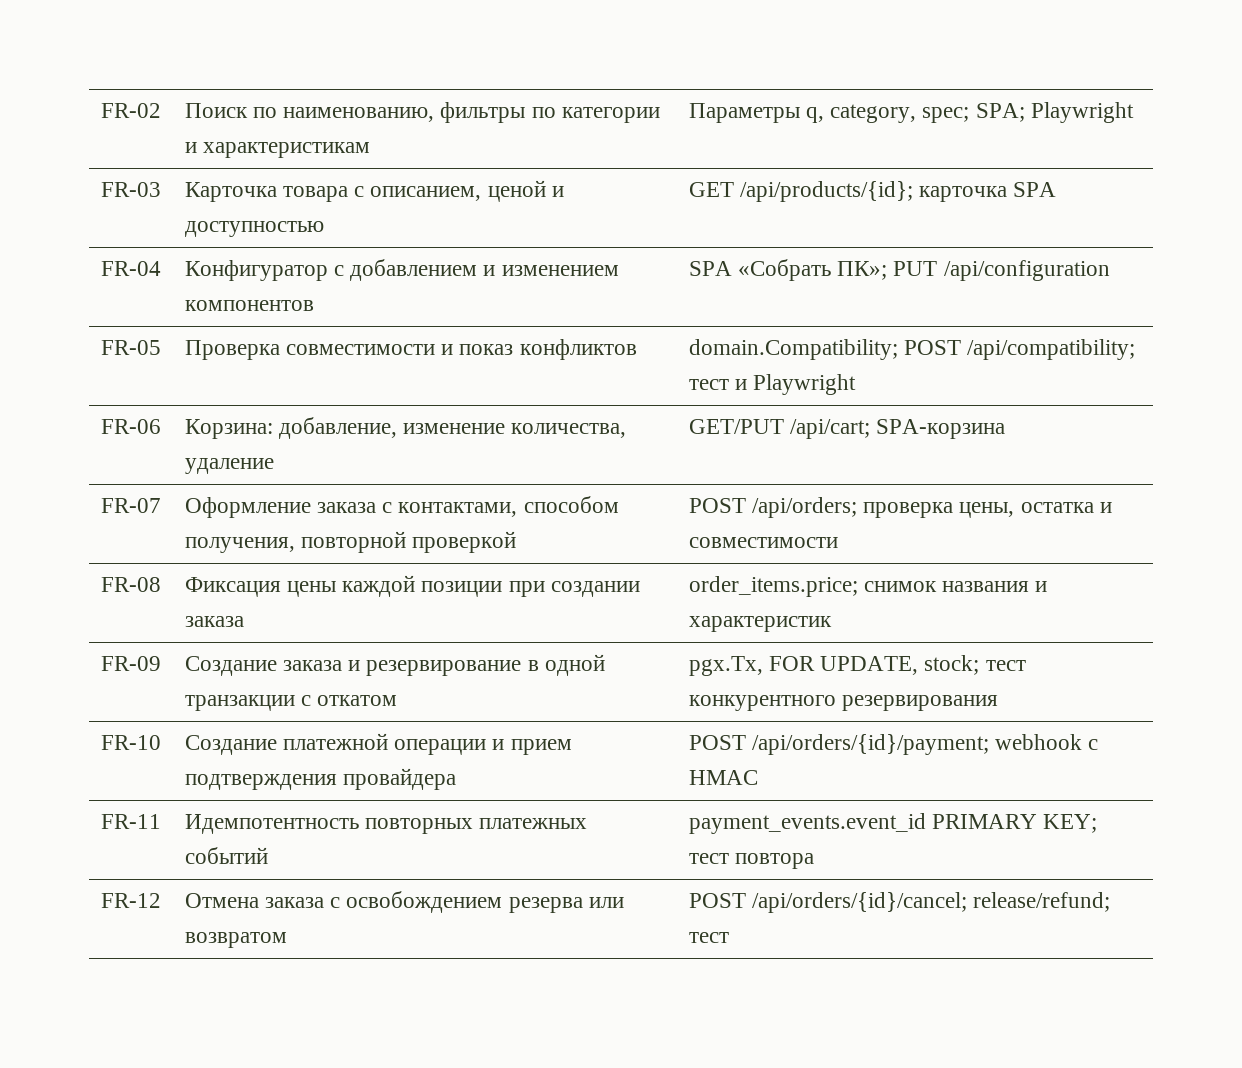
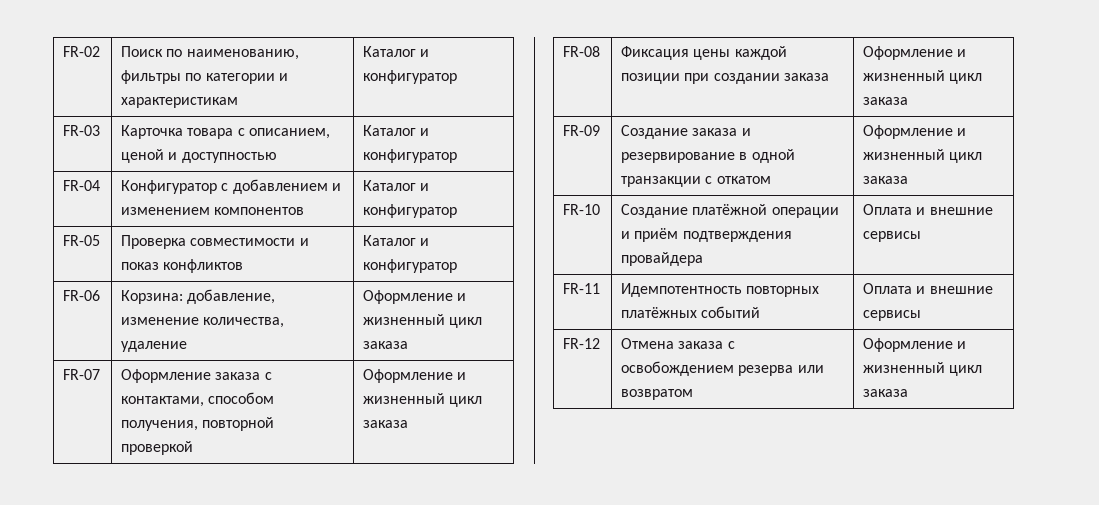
[688,102,1134,123] Параметры q, category, spec; SPA; Playwright -> [363,46,430,57] [363,70,458,84] Каталог и конфигуратор
[688,181,1057,202] GET /api/products/{id}; карточка SPA -> [363,125,430,136] [363,149,458,163] Каталог и конфигуратор
[688,259,1110,281] SPA «Собрать ПК»; PUT /api/configuration -> [363,180,430,191] [363,204,458,218] Каталог и конфигуратор
[688,339,1136,360] [688,374,857,395] domain.Compatibility; POST /api/compatibility; тест и Playwright -> [363,235,430,246] [363,259,458,273] Каталог и конфигуратор
[688,419,1006,439] GET/PUT /api/cart; SPA-корзина -> [363,290,467,304] [363,314,483,328] [363,341,409,349] Оформление и жизненный цикл заказа
[688,497,1112,518] [688,537,838,548] POST /api/orders; проверка цены, остатка и совместимости -> [363,369,467,383] [363,393,483,407] [363,420,409,428] Оформление и жизненный цикл заказа
[688,576,1048,597] [688,616,832,632] order_items.price; снимок названия и характеристик -> [863,46,967,60] [863,70,983,84] [863,97,909,105] Оформление и жизненный цикл заказа
[688,655,1026,676] [688,695,998,711] pgx.Tx, FOR UPDATE, stock; тест конкурентного резервирования -> [863,125,967,139] [863,149,983,163] [863,176,909,184] Оформление и жизненный цикл заказа
[282,733,388,750] платежной -> [692,204,768,215] платёжной
[510,739,572,755] прием -> [634,228,679,242] приём
[688,734,1099,755] [688,770,758,785] POST /api/orders/{id}/payment; webhook с HMAC -> [863,204,993,215] [863,231,922,242] Оплата и внешние сервисы
[479,818,588,829] платежных -> [621,307,698,318] платёжных
[688,813,1098,834] [688,853,814,869] payment_events.event_id PRIMARY KEY; тест повтора -> [863,283,993,294] [863,310,922,321] Оплата и внешние сервисы
[688,892,1111,913] [688,932,729,943] POST /api/orders/{id}/cancel; release/refund; тест -> [863,338,967,352] [863,362,983,376] [863,389,909,397] Оформление и жизненный цикл заказа

